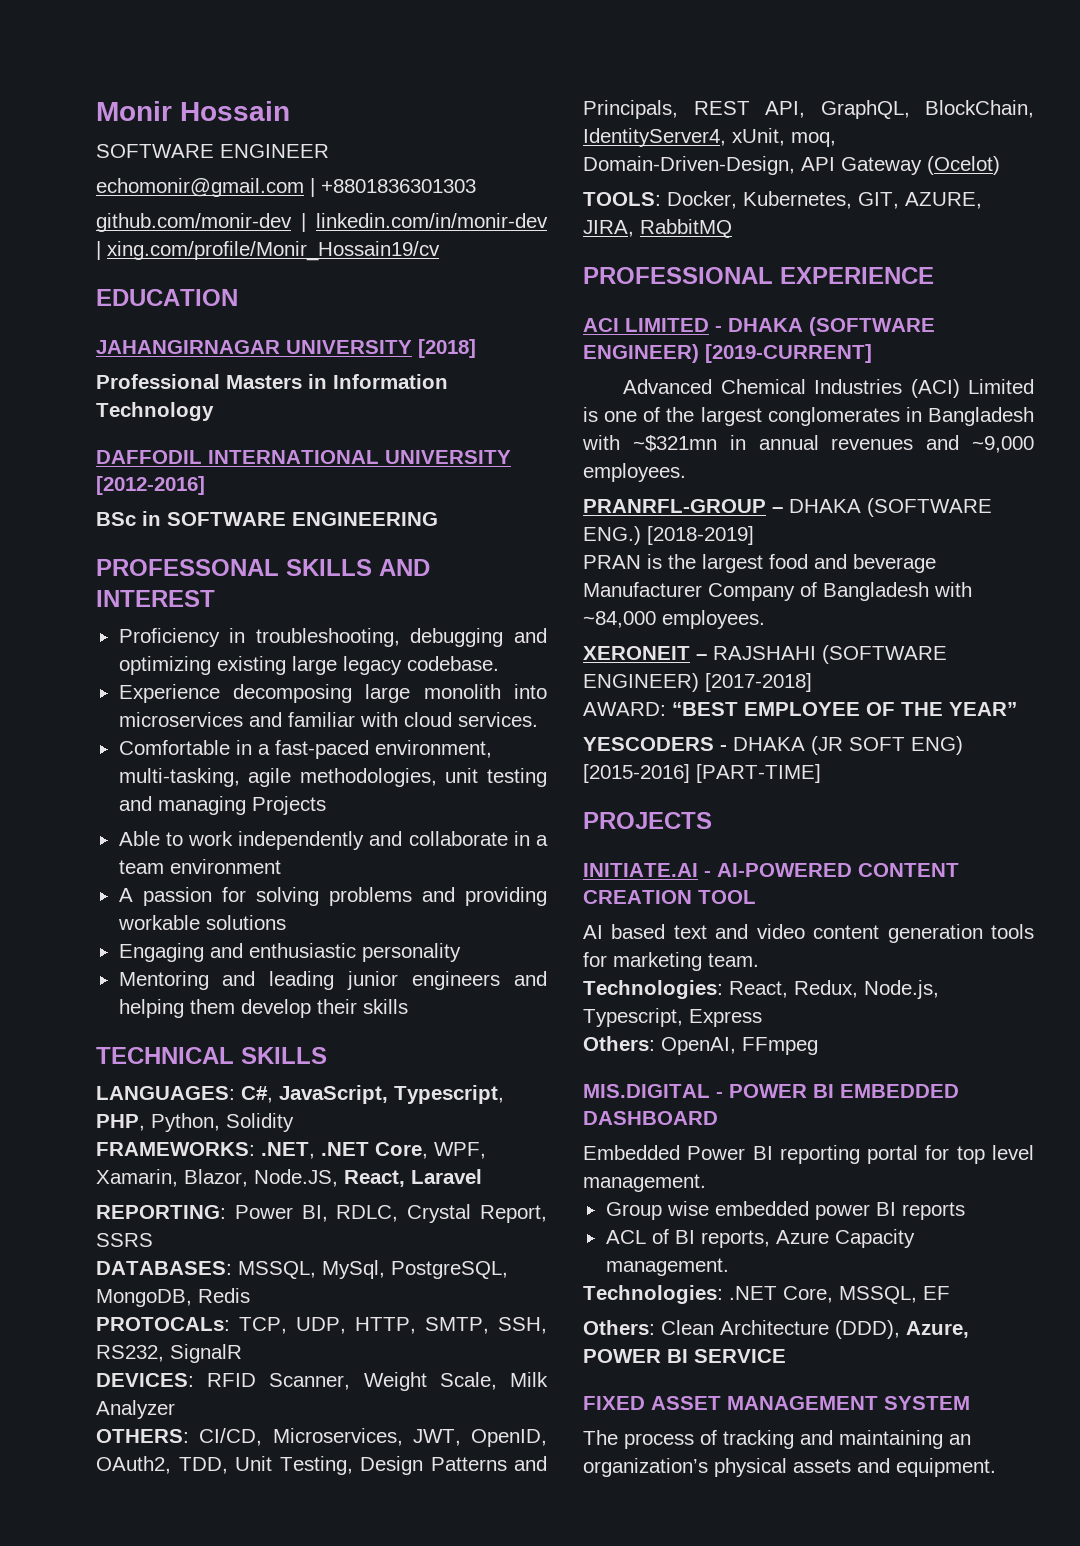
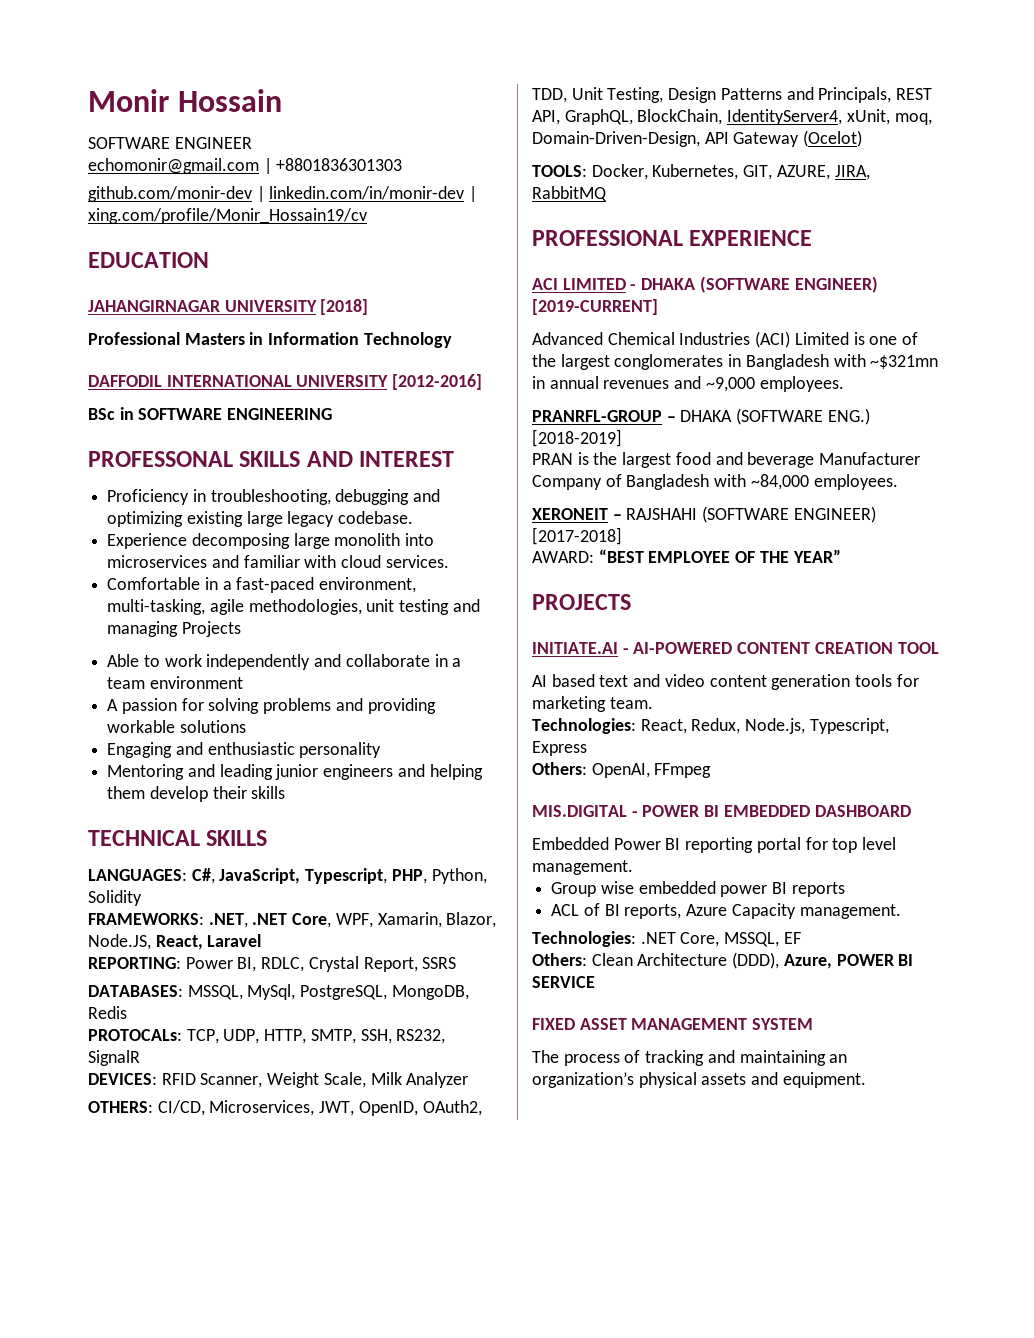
[583,736,963,755] [583,764,821,783] // YESCODERS - DHAKA (JR SOFT ENG) [2015-2016] [PART-TIME] -> (841, 556) none

